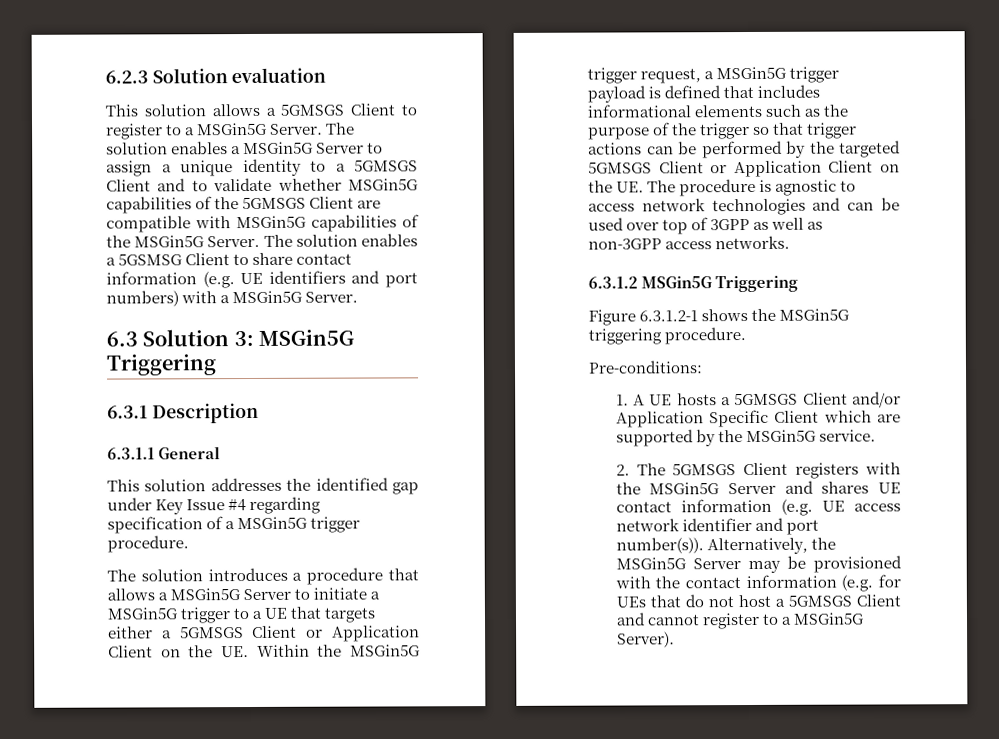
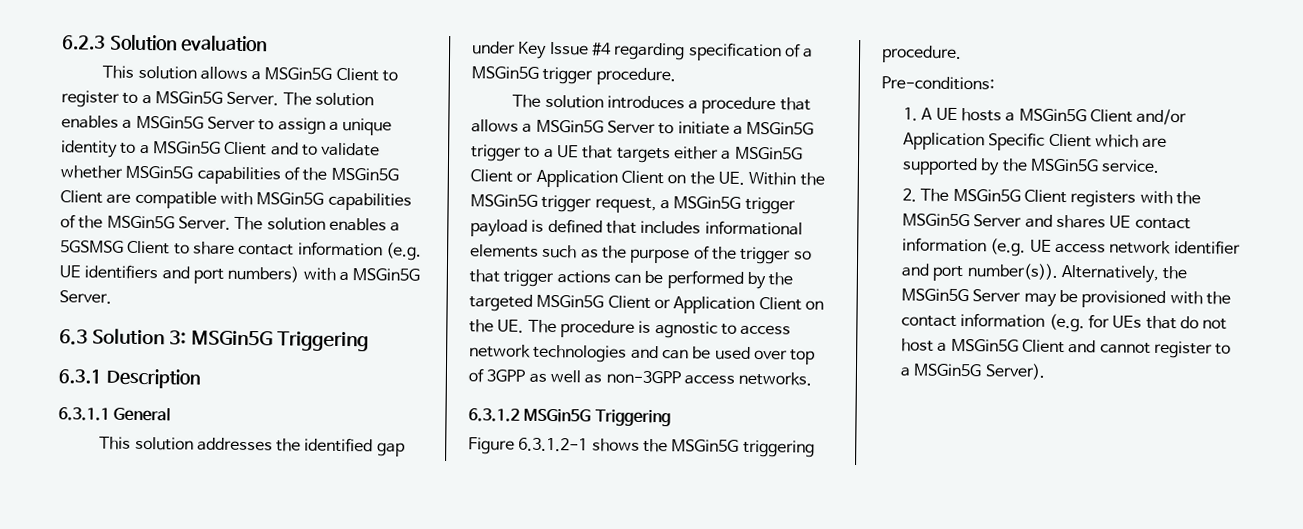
[280,103,345,116] 5GMSGS -> [264,67,333,80] MSGin5G
[354,159,418,172] 5GMSGS -> [152,141,221,154] MSGin5G
[242,196,307,210] 5GMSGS -> [330,167,399,181] MSGin5G
[179,626,244,639] 5GMSGS -> [734,146,803,160] MSGin5G
[588,161,652,174] 5GMSGS -> [536,294,605,308] MSGin5G
[734,392,799,406] 5GMSGS -> [1018,108,1087,122] MSGin5G
[672,463,737,476] 5GMSGS -> [952,188,1021,202] MSGin5G
[787,594,852,607] 5GMSGS -> [950,338,1019,352] MSGin5G

